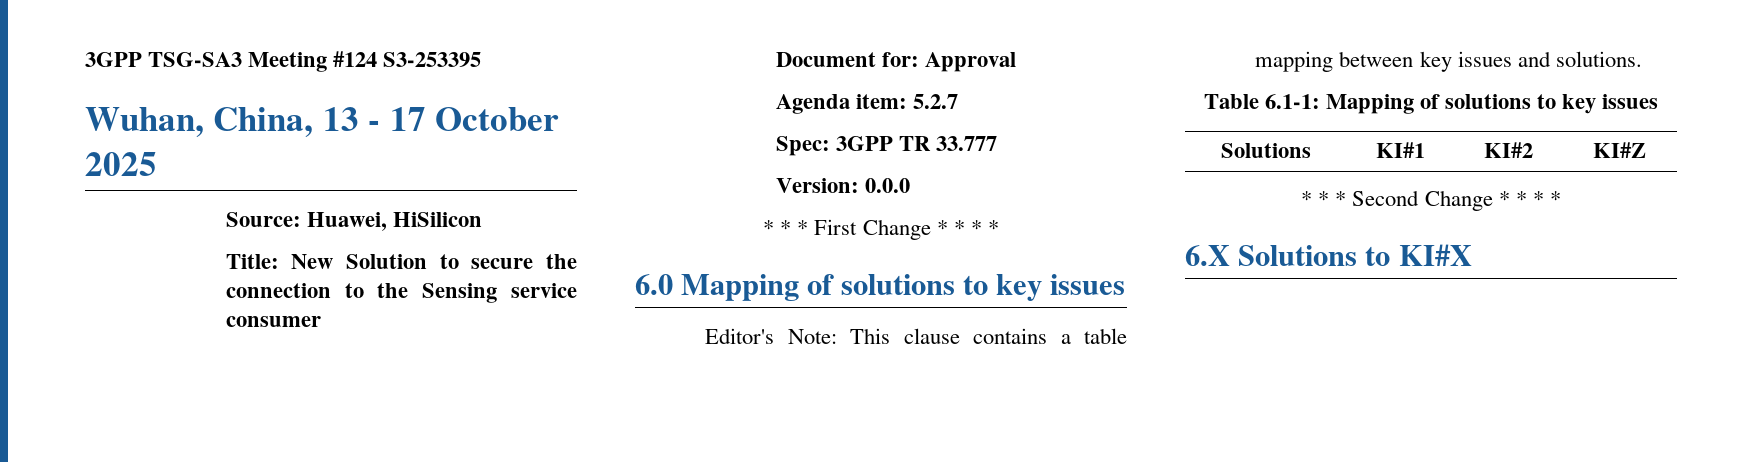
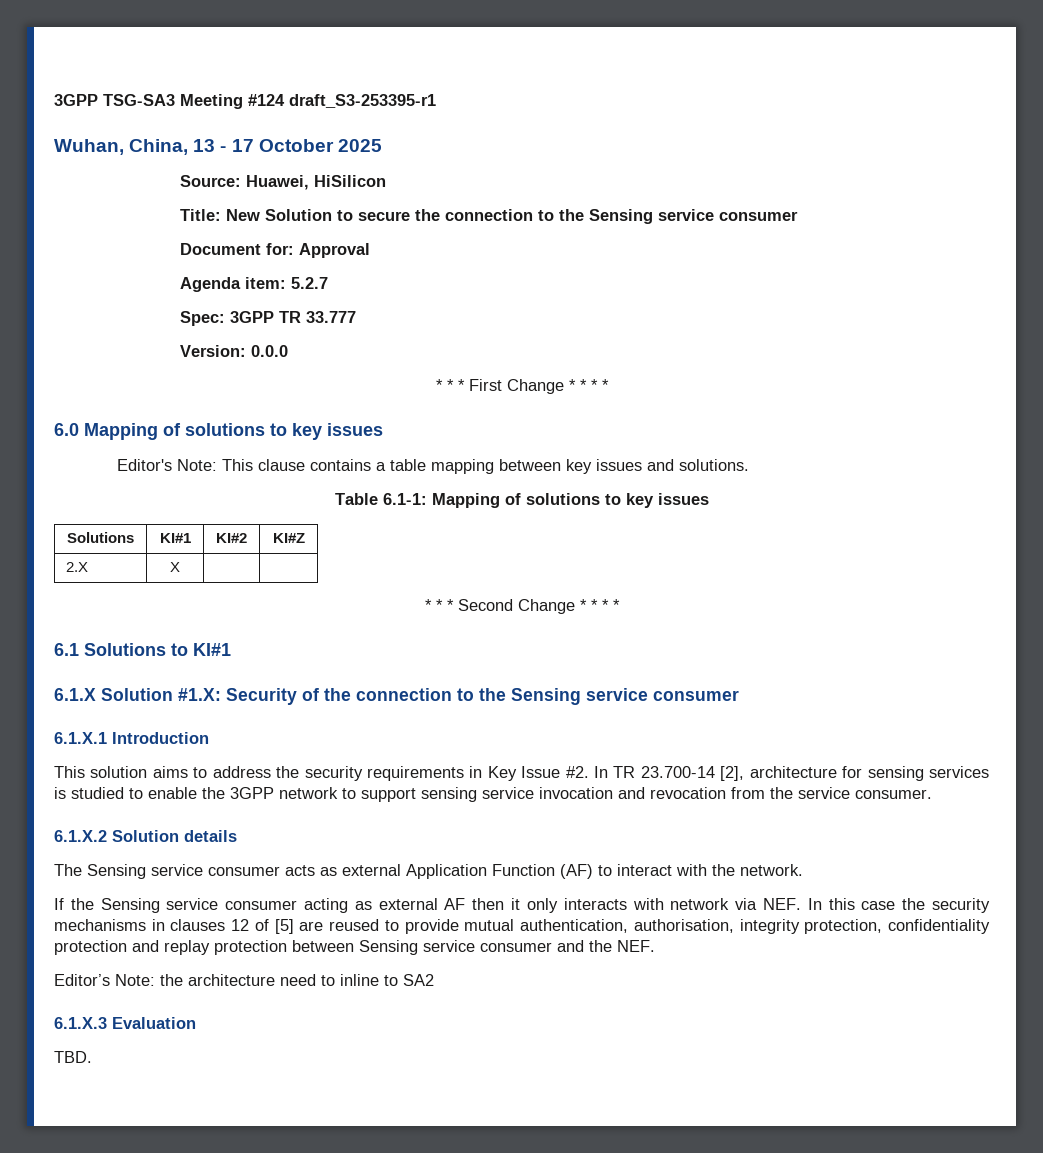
[383,52,482,67] S3-253395 -> [289,94,436,108] draft_S3-253395-r1
(1646, 150) none -> [66,562,89,572] [170,562,180,572] // 2.X | X | |
[1185,245,1230,266] 6.X -> [54,643,79,656] 6.1
[1398,244,1472,266] KI#X -> [193,643,231,656] [54,688,739,705] [54,732,209,744] [54,766,990,781] [54,787,932,802] [54,830,237,842] [54,864,803,879] [54,898,991,913] [54,919,991,934] [54,940,655,955] [54,974,434,986] [54,1017,196,1029] [54,1051,92,1063] KI#1 // 6.1.X Solution #1.X: Security of the connection to the Sensing service consumer // 6.1.X.1 Introduction // This solution aims to address the security requirements in Key Issue #2. In TR 23.700-14 [2], architecture for sensing services is studied to enable the 3GPP network to support sensing service invocation and revocation from the service consumer. // 6.1.X.2 Solution details // The Sensing service consumer acts as external Application Function (AF) to interact with the network. // If the Sensing service consumer acting as external AF then it only interacts with network via NEF. In this case the security mechanisms in clauses 12 of [5] are reused to provide mutual authentication, authorisation, integrity protection, confidentiality protection and replay protection between Sensing service consumer and the NEF. // Editor’s Note: the architecture need to inline to SA2 // 6.1.X.3 Evaluation // TBD.

